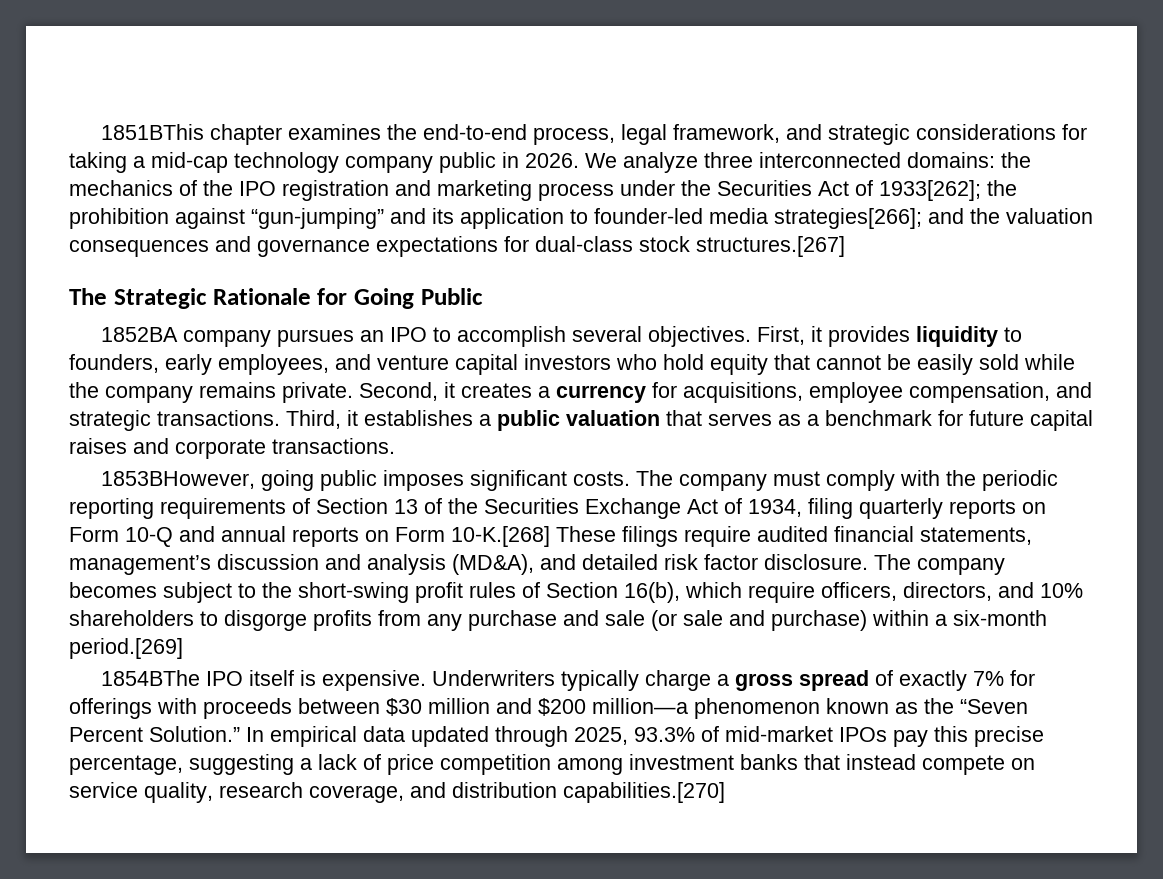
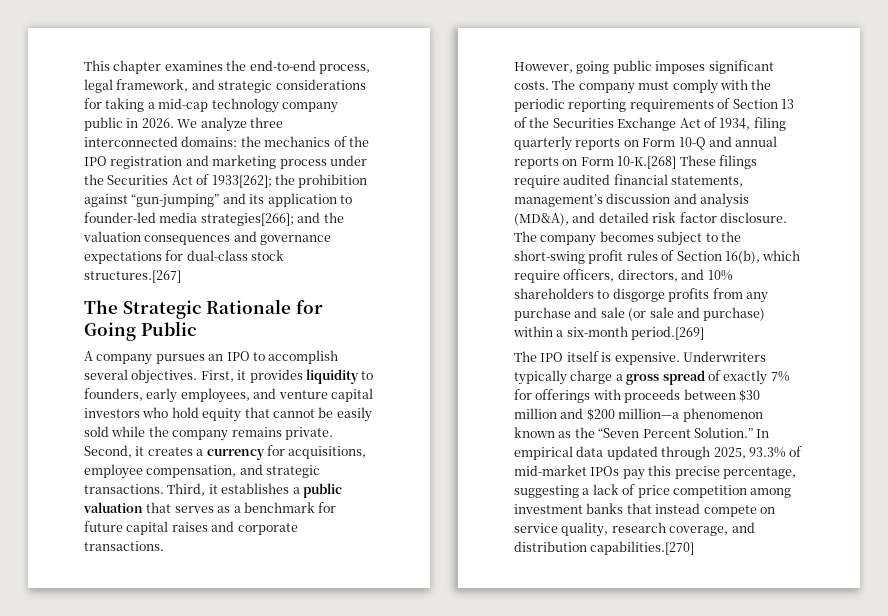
[100,124,204,140] 1851BThis -> [84,60,110,71] This
[100,327,178,342] 1852BA -> [84,351,93,361] A
[100,471,255,489] 1853BHowever, -> [514,62,573,73] However,
[100,670,200,686] 1854BThe -> [514,351,537,362] The

